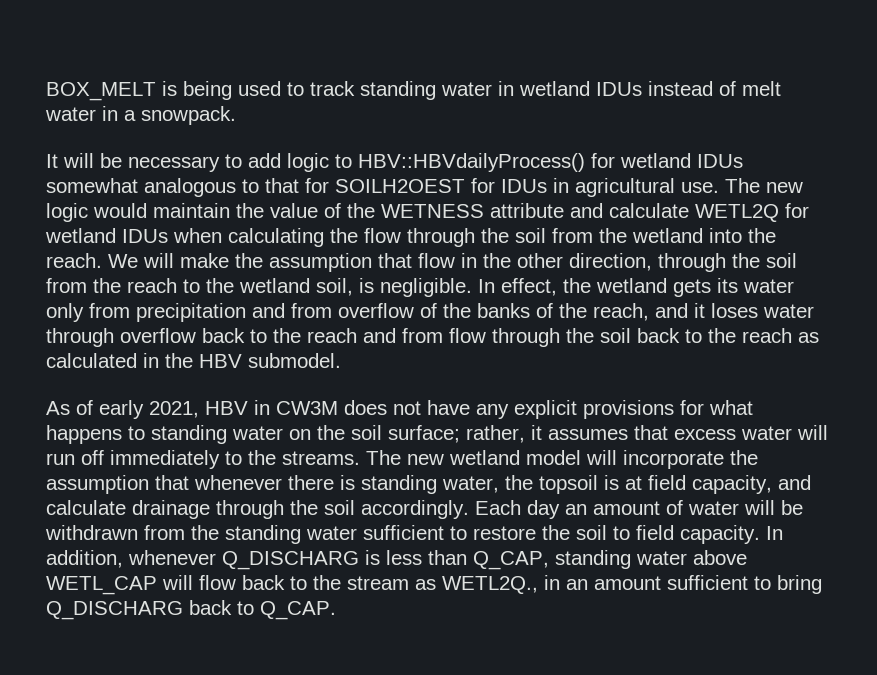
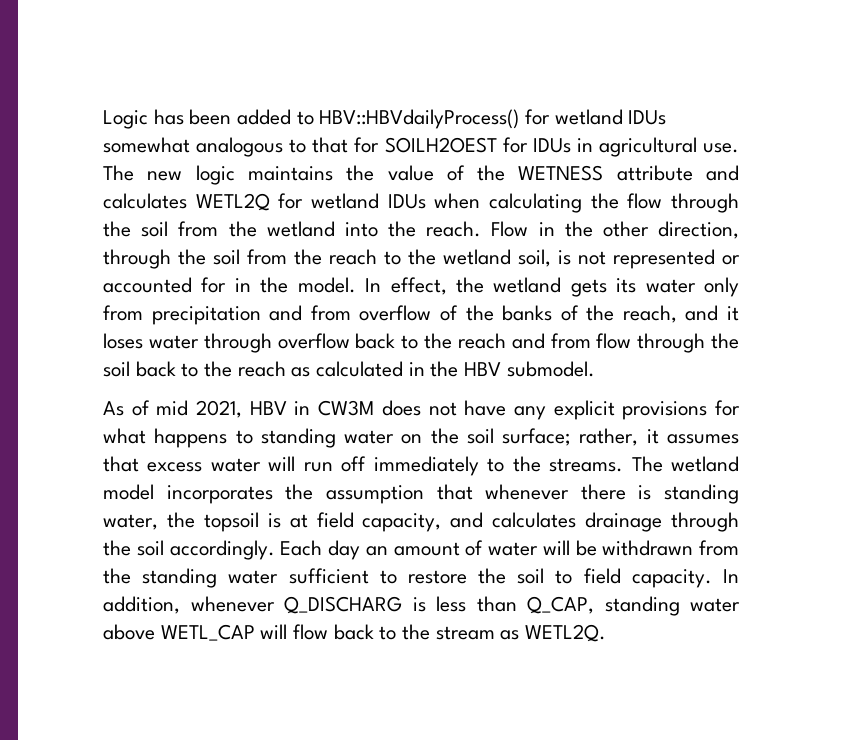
[46,81,781,101] [45,106,236,125] [46,153,329,172] BOX_MELT is being used to track standing water in wetland IDUs instead of melt water in a snowpack. // It will be necessary to add logic -> [103,109,292,129] Logic has been added
[93,203,230,218] would maintain -> [247,166,333,181] maintains
[609,203,689,218] calculate -> [103,193,187,209] calculates
[108,253,455,272] We will make the assumption that flow -> [491,221,529,237] Flow
[380,278,472,297] negligible. -> [578,249,740,269] [103,277,356,293] not represented or accounted for in the model.
[99,400,144,419] early -> [156,400,189,416] mid
[407,454,444,465] new -> (663, 464) none
[586,450,724,469] will incorporate -> [166,485,273,504] incorporates
[46,500,126,515] calculate -> [492,512,577,528] calculates
[442,575,822,594] [46,600,336,620] WETL2Q., in an amount sufficient to bring Q_DISCHARG back to Q_CAP. -> [525,624,607,642] WETL2Q.

